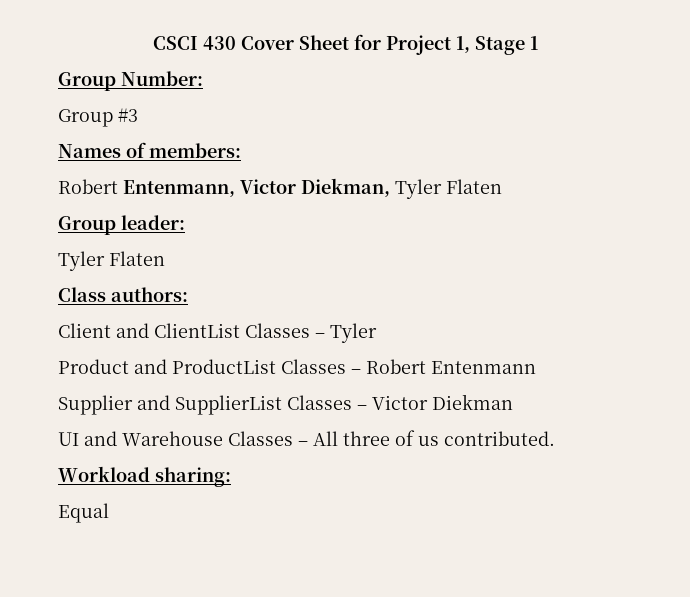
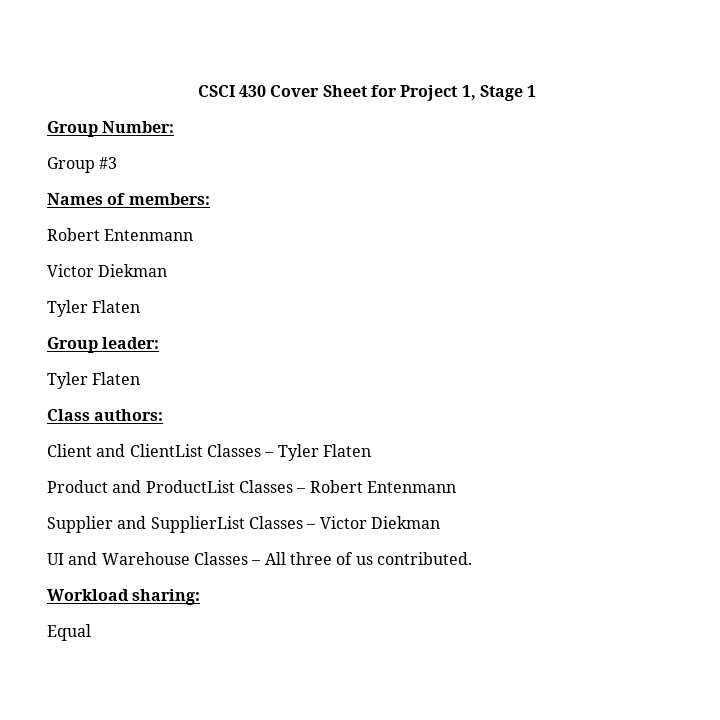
[123,178,390,197] Entenmann, Victor Diekman, -> [104,229,194,241] [47,264,168,277] Entenmann // Victor Diekman //
(377, 333) none -> [322,444,371,457] Flaten

